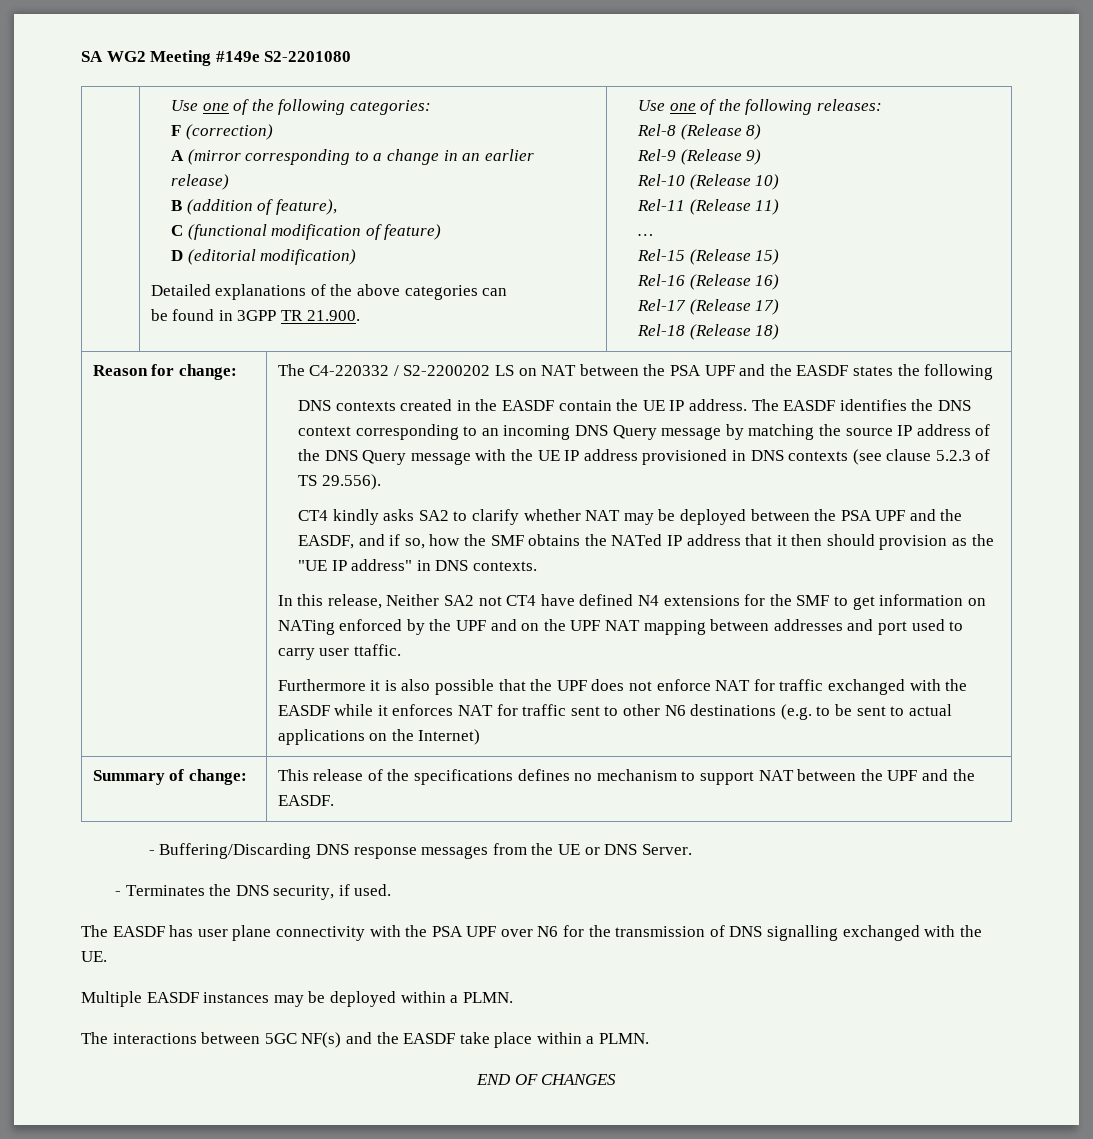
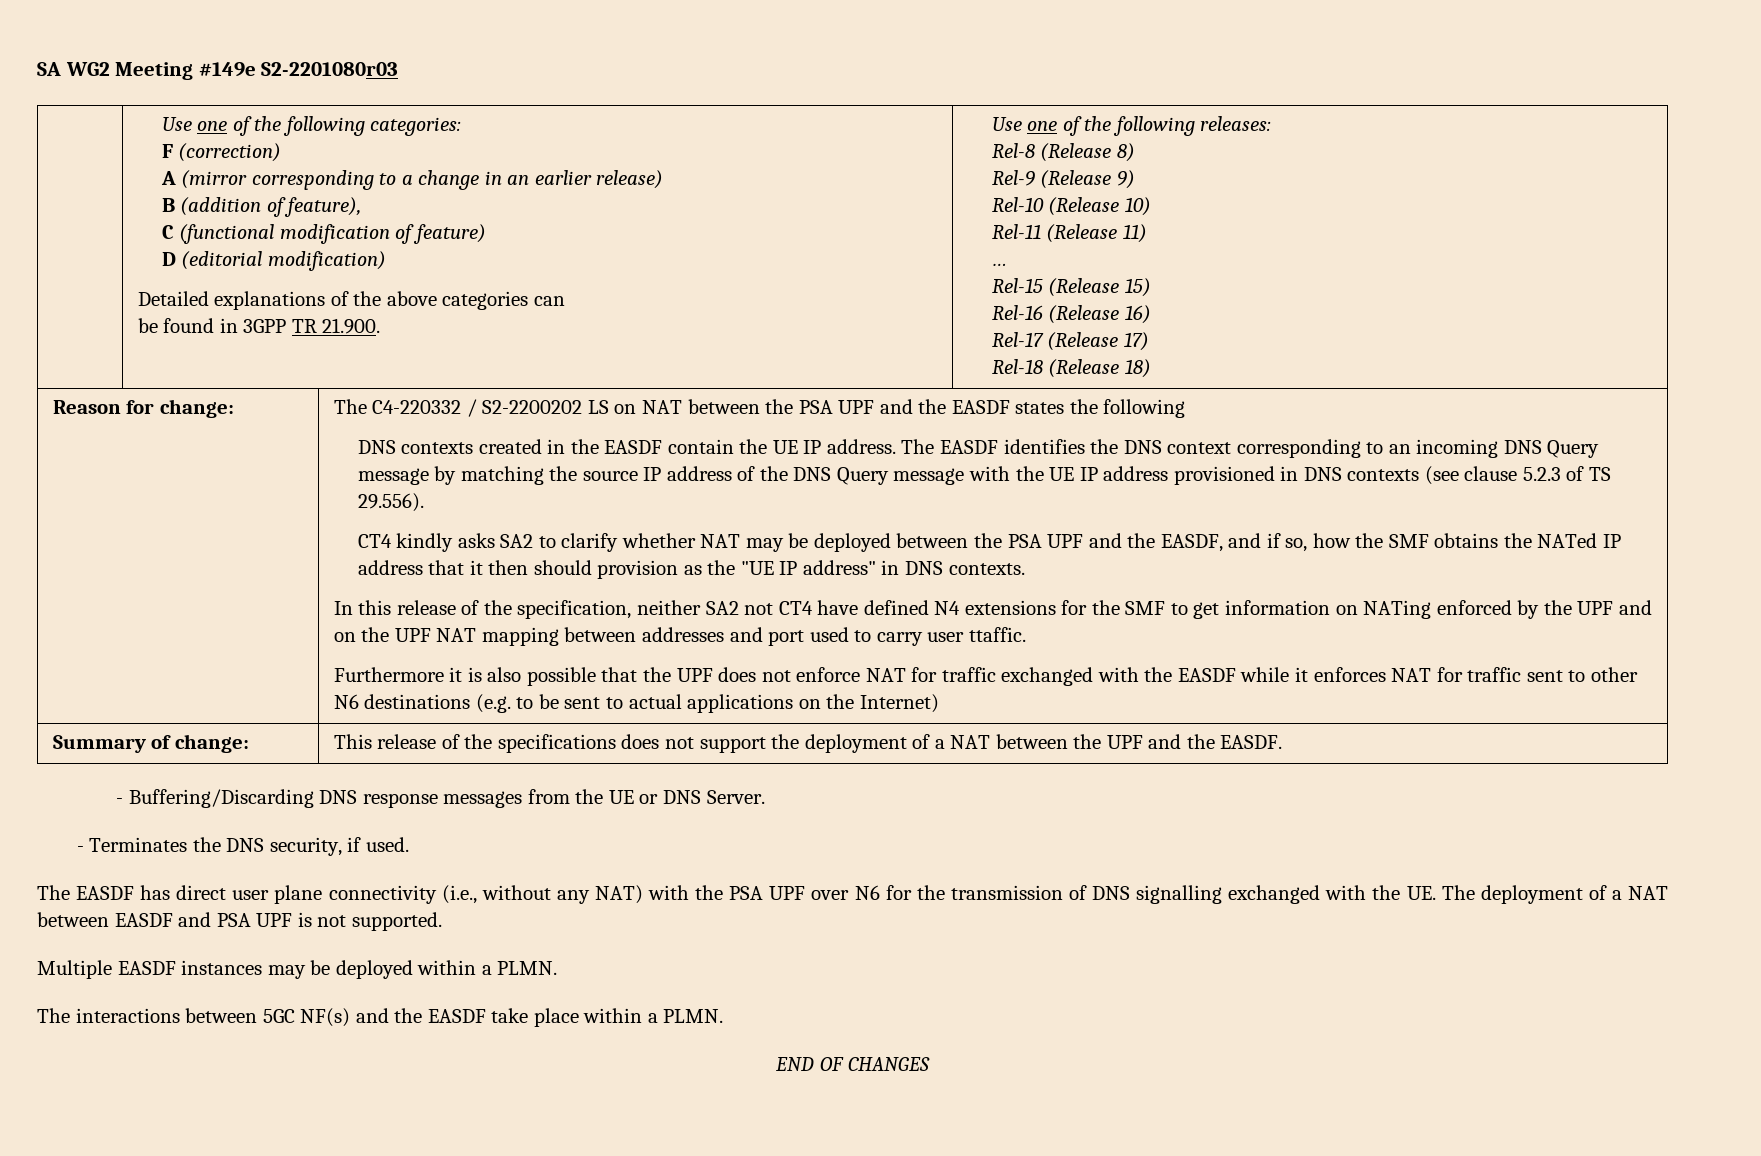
[264,51,352,62] S2-2201080 -> [261,62,399,76] S2-2201080r03
[327,594,440,609] release, Neither -> [396,600,702,619] release of the specification, neither
[517,769,755,785] defines no mechanism to support -> [621,734,945,753] does not support the deployment of a
(194, 931) none -> [176,885,227,900] direct
(365, 933) none -> [441,885,643,904] (i.e., without any NAT)
(107, 956) none -> [1441,885,1668,904] [37,912,442,931] The deployment of a NAT between EASDF and PSA UPF is not supported.

